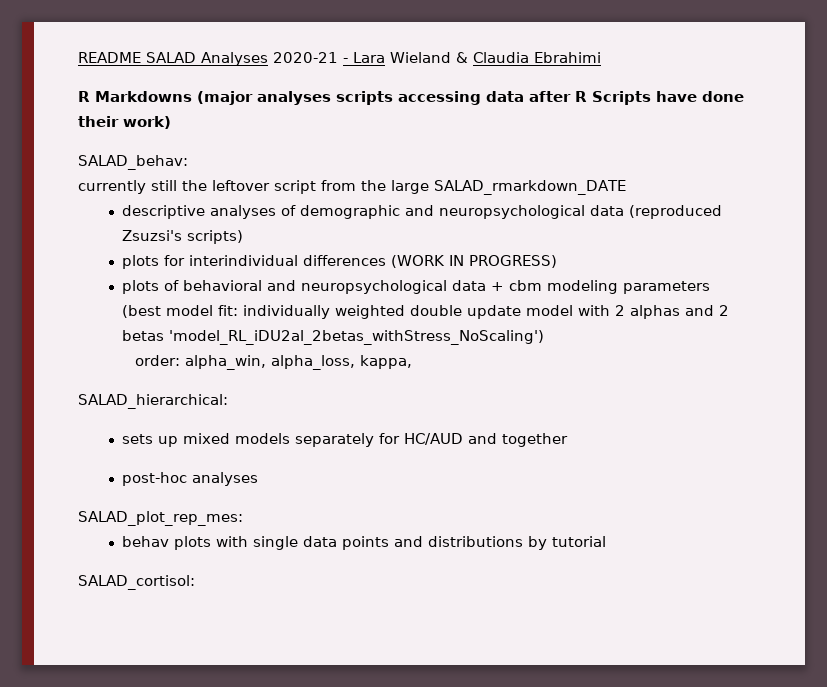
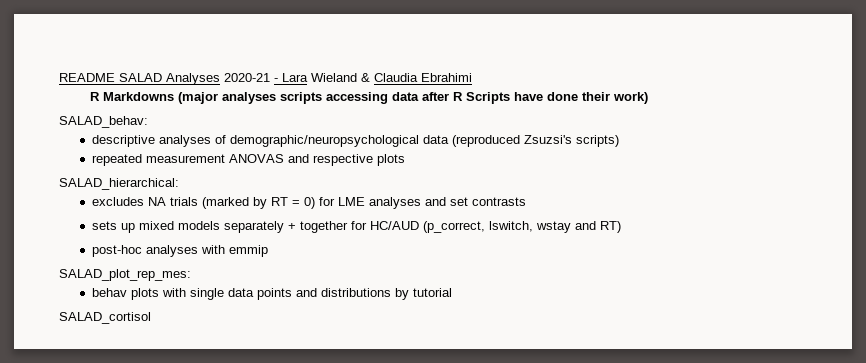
[78,180,626,195] // currently still the leftover script from the large SALAD_rmarkdown_DATE -> (148, 122) none
[300,205,586,219] demographic and neuropsychological -> [229,135,419,147] demographic/neuropsychological
[122,255,558,269] [122,280,711,294] [122,305,730,319] [122,330,545,345] [134,355,412,370] [78,394,228,409] plots for interindividual differences (WORK IN PROGRESS) // plots of behavioral and neuropsychological data + cbm modeling parameters (best model fit: individually weighted double update model with 2 alphas and 2 betas 'model_RL_iDU2al_2betas_withStress_NoScaling') // order: alpha_win, alpha_loss, kappa, // SALAD_hierarchical: -> [91,154,405,166] [59,178,179,190] [91,197,526,209] repeated measurement ANOVAS and respective plots // SALAD_hierarchical: // excludes NA trials (marked by RT = 0) for LME analyses and set contrasts
[379,433,569,447] for HC/AUD and together -> [287,221,621,233] + together for HC/AUD (p_correct, lswitch, wstay and RT)
(259, 479) none -> [200,245,268,257] with emmip
[78,575,195,590] SALAD_cortisol: -> [59,312,151,324] SALAD_cortisol

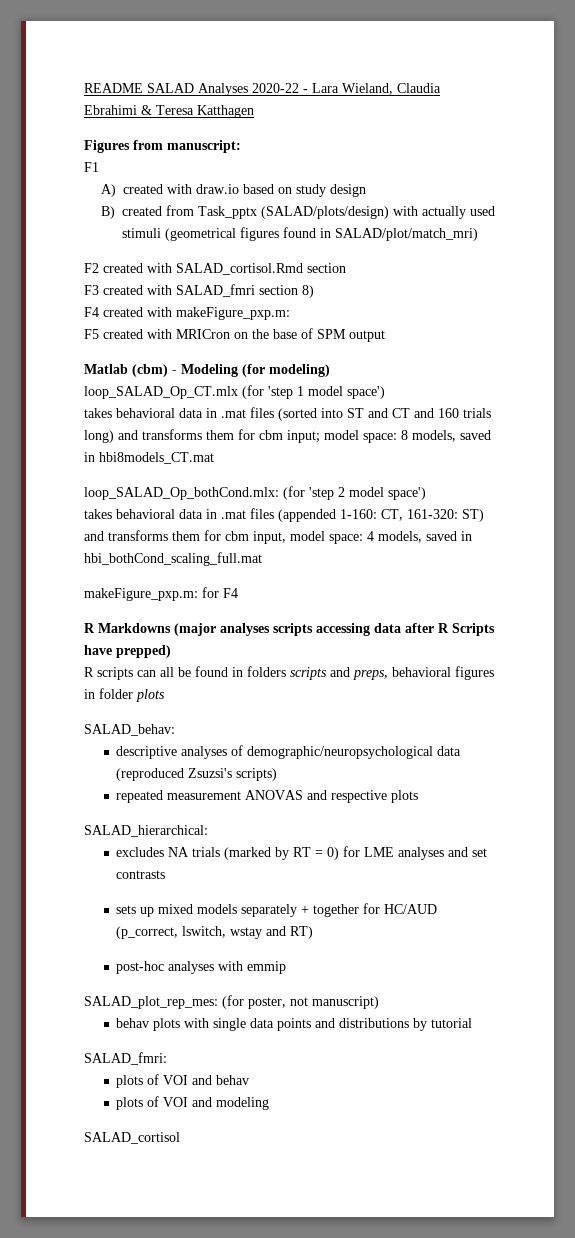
[224,73,270,82] 2020-21 -> [252,83,299,93] 2020-22
[311,73,370,82] Wieland & -> [342,83,393,95] Wieland,
(472, 77) none -> [141,105,254,118] [84,140,241,153] [84,162,99,172] [100,184,366,197] [100,205,495,219] [121,227,478,241] [84,263,346,275] [84,284,314,298] [84,307,290,320] [84,328,385,342] [84,364,330,377] [84,385,385,399] [84,407,491,421] [84,429,491,443] [84,452,214,464] [84,486,426,500] [84,508,484,522] [84,530,472,544] [84,552,262,566] [84,587,238,601] & Teresa Katthagen // Figures from manuscript: // F1 // A) created with draw.io based on study design // B) created from Task_pptx (SALAD/plots/design) with actually used stimuli (geometrical figures found in SALAD/plot/match_mri) // F2 created with SALAD_cortisol.Rmd section // F3 created with SALAD_fmri section 8) // F4 created with makeFigure_pxp.m: // F5 created with MRICron on the base of SPM output // Matlab (cbm) - Modeling (for modeling) // loop_SALAD_Op_CT.mlx (for 'step 1 model space') // takes behavioral data in .mat files (sorted into ST and CT and 160 trials long) and transforms them for cbm input; model space: 8 models, saved in hbi8models_CT.mat // loop_SALAD_Op_bothCond.mlx: (for 'step 2 model space') // takes behavioral data in .mat files (appended 1-160: CT, 161-320: ST) and transforms them for cbm input, model space: 4 models, saved in hbi_bothCond_scaling_full.mat // makeFigure_pxp.m: for F4
[546,92,648,104] done their work) -> [116,645,171,658] [84,666,494,680] [84,688,165,702] prepped) // R scripts can all be found in folders scripts and preps, behavioral figures in folder plots
(191, 275) none -> [222,995,379,1009] (for poster, not manuscript)
(452, 292) none -> [84,1052,167,1065] [116,1074,250,1088] [116,1096,270,1110] // SALAD_fmri: // plots of VOI and behav // plots of VOI and modeling

